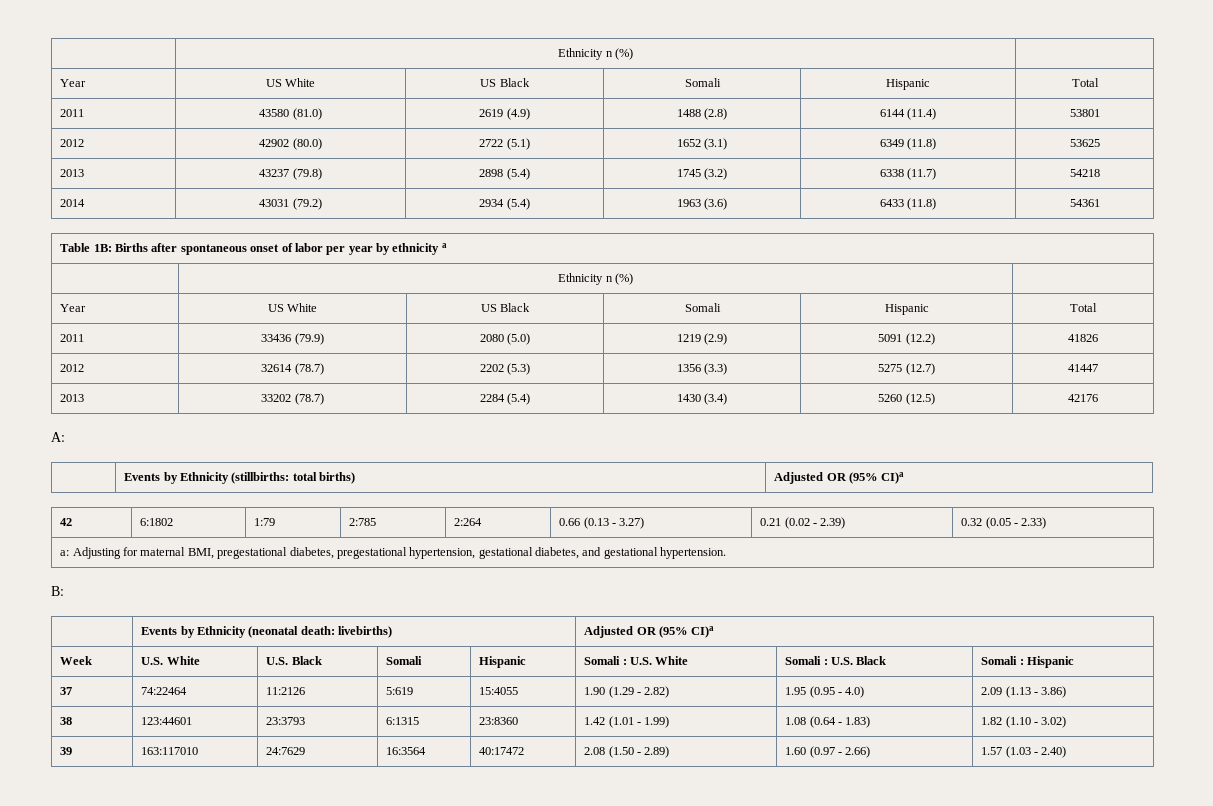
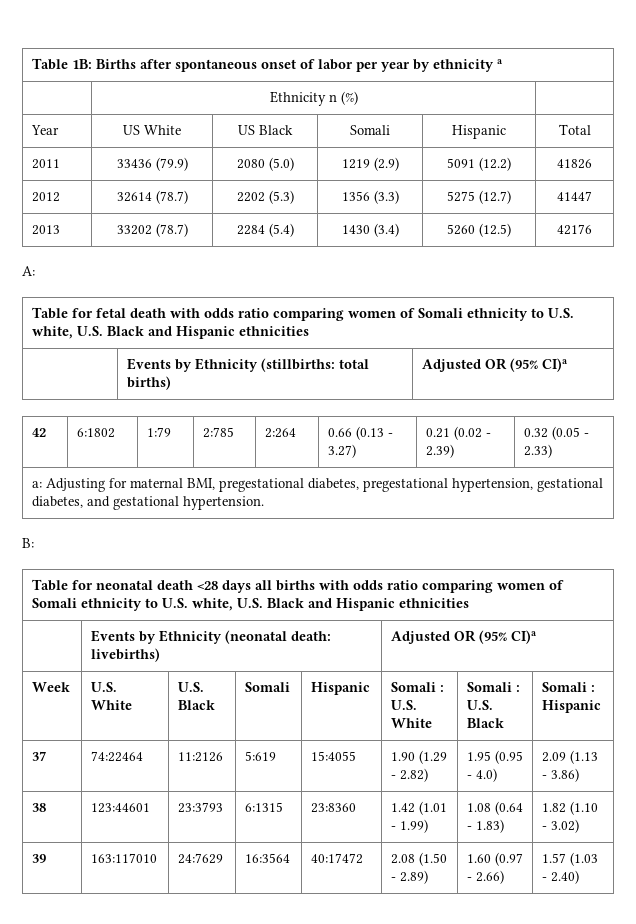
[558,48,633,60] [60,79,87,87] [265,78,316,87] [480,78,530,87] [684,78,721,87] [886,79,930,90] [1071,78,1099,87] [60,109,85,117] [259,108,322,120] [479,108,530,120] [676,108,728,120] [879,108,937,120] [1069,109,1100,117] [60,139,85,147] [259,138,322,150] [479,138,530,150] [676,138,728,150] [879,138,937,150] [1069,139,1100,147] [60,169,85,177] [259,168,322,180] [479,168,530,180] [676,168,728,180] [879,168,937,180] [1069,169,1100,177] [60,199,86,207] [259,198,322,210] [479,198,530,210] [676,198,728,210] [879,198,937,210] [1069,199,1100,207] | Ethnicity n (%) | // Year | US White | US Black | Somali | Hispanic | Total // 2011 | 43580 (81.0) | 2619 (4.9) | 1488 (2.8) | 6144 (11.4) | 53801 // 2012 | 42902 (80.0) | 2722 (5.1) | 1652 (3.1) | 6349 (11.8) | 53625 // 2013 | 43237 (79.8) | 2898 (5.4) | 1745 (3.2) | 6338 (11.7) | 54218 // 2014 | 43031 (79.2) | 2934 (5.4) | 1963 (3.6) | 6433 (11.8) | 54361 // -> (31, 64) none
(65, 437) none -> [31,307,574,321] [31,326,309,339] // Table for fetal death with odds ratio comparing women of Somali ethnicity to U.S. white, U.S. Black and Hispanic ethnicities
(64, 591) none -> [31,579,564,593] [31,598,469,611] // Table for neonatal death <28 days all births with odds ratio comparing women of Somali ethnicity to U.S. white, U.S. Black and Hispanic ethnicities

